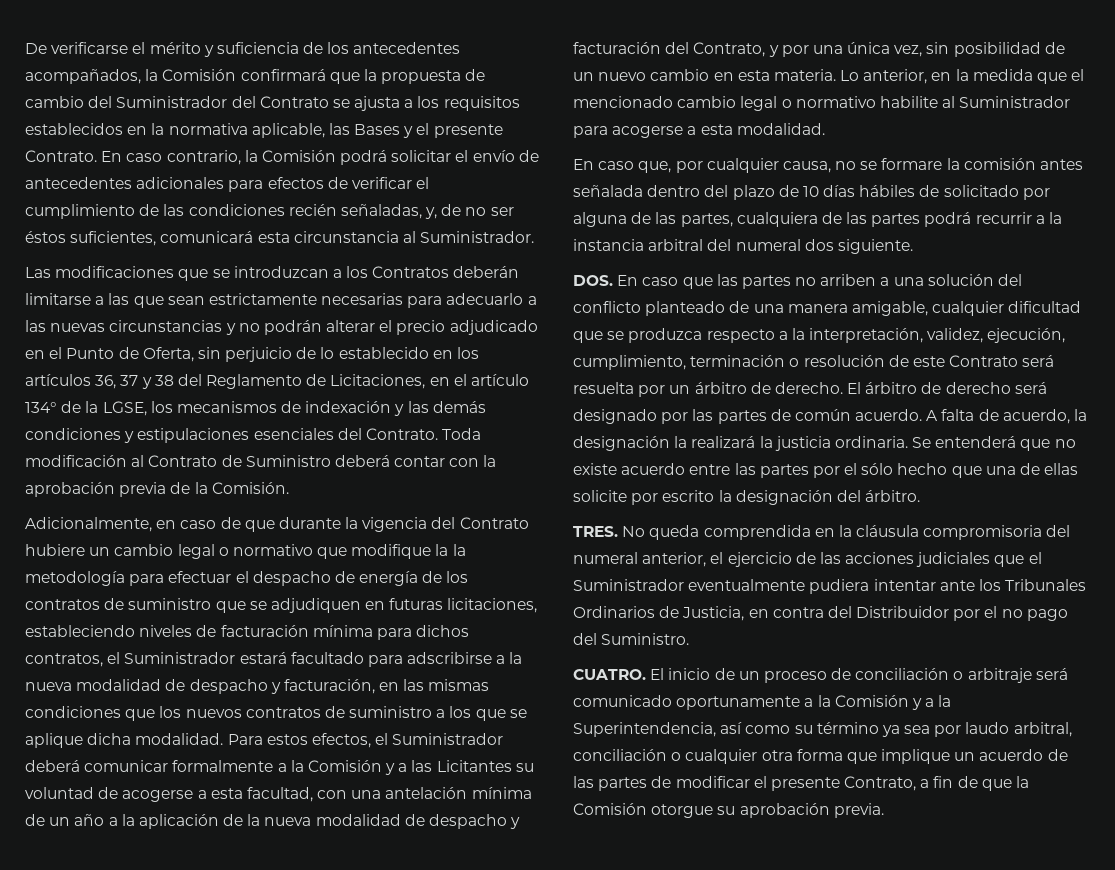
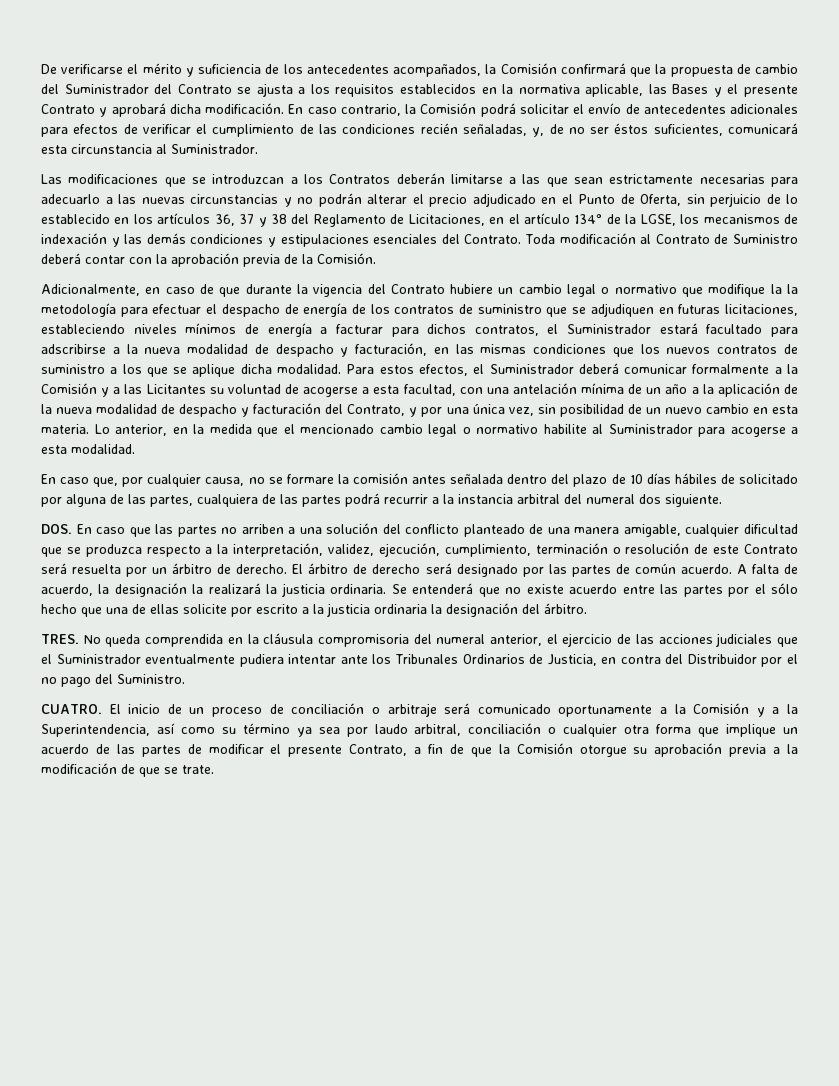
[25,150,97,162] Contrato. -> [41,103,284,117] Contrato y aprobará dicha modificación.
[196,625,373,637] de facturación mínima -> [185,323,383,337] mínimos de energía a facturar
(715, 496) none -> [302,603,427,617] a la justicia ordinaria
[833,803,884,818] previa. -> [729,744,798,757] [41,763,214,777] previa a la modificación de que se trate.

